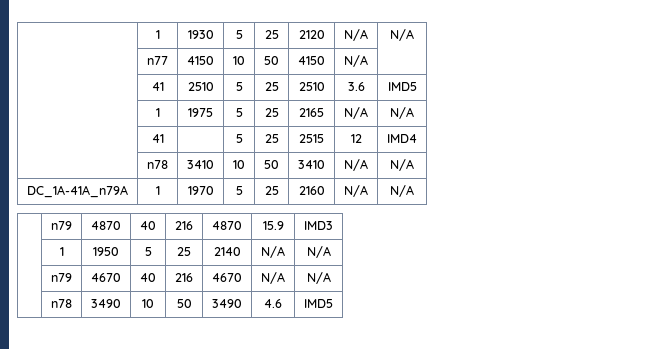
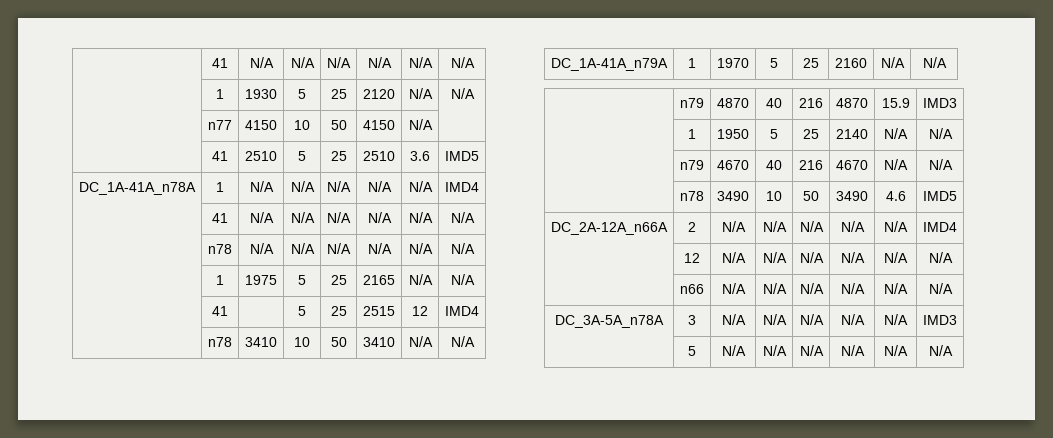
(155, 34) none -> [212,58,228,68] [249,57,274,68] [290,57,315,68] [327,57,351,68] [367,57,392,68] [408,57,433,68] [450,57,475,68] | 41 | N/A | N/A | N/A | N/A | N/A | N/A //
(417, 86) none -> [79,182,196,195] [216,182,224,192] [249,181,274,192] [290,181,315,192] [327,181,351,192] [367,181,392,192] [408,181,433,192] [445,182,479,192] [212,213,228,223] [249,212,274,223] [290,212,315,223] [327,212,351,223] [367,212,392,223] [408,212,433,223] [450,212,475,223] [208,244,232,254] [249,243,274,254] [290,243,315,254] [327,243,351,254] [367,243,392,254] [408,243,433,254] [450,243,475,254] // DC_1A-41A_n78A | 1 | N/A | N/A | N/A | N/A | N/A | IMD4 // | 41 | N/A | N/A | N/A | N/A | N/A | N/A // | n78 | N/A | N/A | N/A | N/A | N/A | N/A
(333, 303) none -> [551,222,668,235] [688,222,696,232] [721,221,746,232] [762,221,787,232] [799,221,824,232] [840,221,865,232] [884,221,908,232] [923,222,957,232] [684,253,700,263] [721,252,746,263] [762,252,787,263] [799,252,824,263] [840,252,865,263] [884,252,908,263] [928,252,953,263] [680,284,704,294] [721,283,746,294] [762,283,787,294] [799,283,824,294] [840,283,865,294] [884,283,908,294] [928,283,953,294] [555,315,664,328] [688,315,696,325] [721,314,746,325] [762,314,787,325] [799,314,824,325] [840,314,865,325] [884,314,908,325] [923,315,957,325] [688,346,696,356] [721,345,746,356] [762,345,787,356] [799,345,824,356] [840,345,865,356] [884,345,908,356] [928,345,953,356] // DC_2A-12A_n66A | 2 | N/A | N/A | N/A | N/A | N/A | IMD4 // | 12 | N/A | N/A | N/A | N/A | N/A | N/A // | n66 | N/A | N/A | N/A | N/A | N/A | N/A // DC_3A-5A_n78A | 3 | N/A | N/A | N/A | N/A | N/A | IMD3 // | 5 | N/A | N/A | N/A | N/A | N/A | N/A

